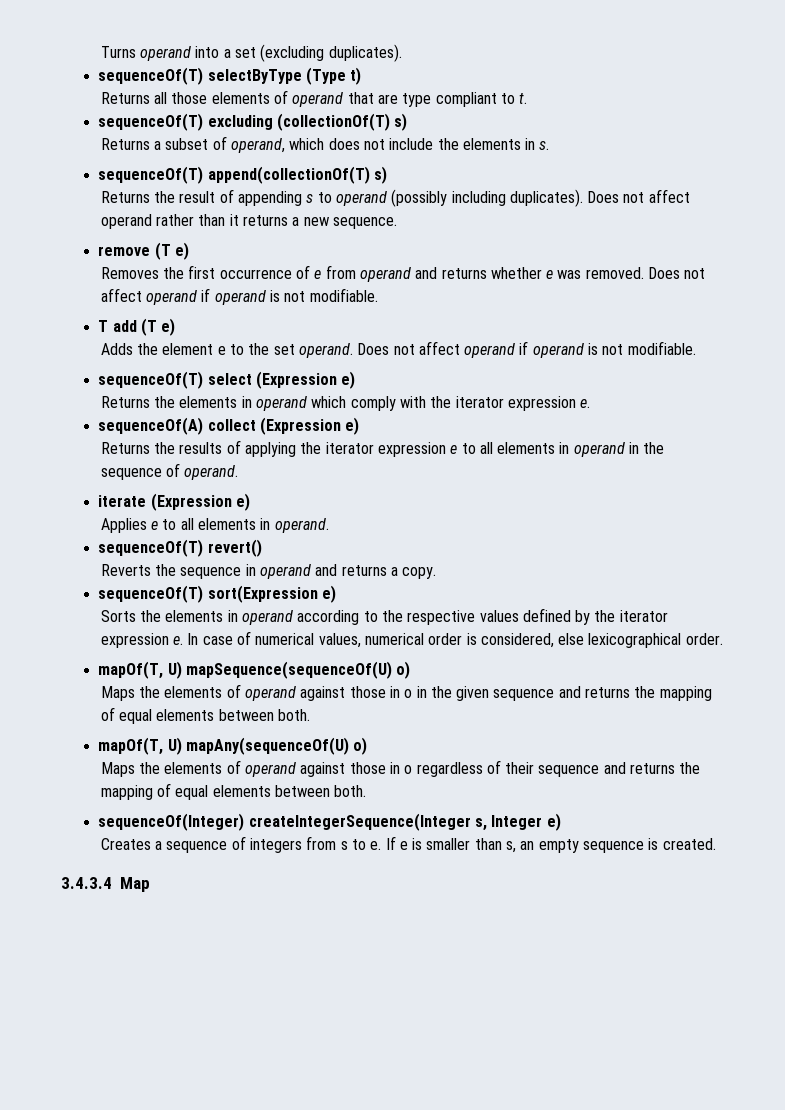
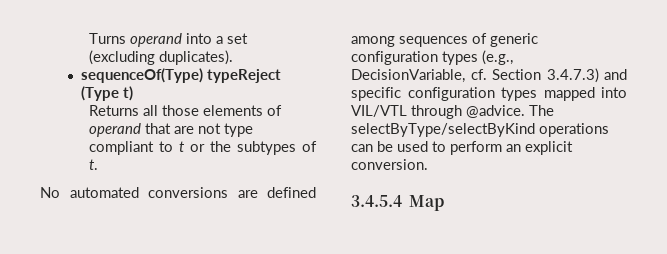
[98,67,302,85] sequenceOf(T) selectByType -> [80,68,281,83] sequenceOf(Type) typeReject
(398, 99) none -> [198,123,222,134] not
[519,93,528,104] [98,113,408,131] [100,136,550,153] [98,166,388,184] [100,189,690,207] [100,214,397,229] [98,242,190,260] [100,265,706,282] [100,288,378,305] [98,318,176,336] [100,341,696,358] [98,371,356,389] [100,396,591,411] [98,417,360,435] [100,440,665,457] [100,463,239,480] [98,493,251,511] [100,518,329,533] [98,539,262,557] [100,564,437,579] [98,585,337,603] [100,608,668,625] [100,631,723,648] [98,661,411,679] [100,684,712,701] [100,707,310,724] [98,737,368,755] [100,760,701,777] [100,783,367,800] [98,813,561,831] [100,836,716,853] [61,877,112,889] t. // sequenceOf(T) excluding (collectionOf(T) s) // Returns a subset of operand, which does not include the elements in s. // sequenceOf(T) append(collectionOf(T) s) // Returns the result of appending s to operand (possibly including duplicates). Does not affect operand rather than it returns a new sequence. // remove (T e) // Removes the first occurrence of e from operand and returns whether e was removed. Does not affect operand if operand is not modifiable. // T add (T e) // Adds the element e to the set operand. Does not affect operand if operand is not modifiable. // sequenceOf(T) select (Expression e) // Returns the elements in operand which comply with the iterator expression e. // sequenceOf(A) collect (Expression e) // Returns the results of applying the iterator expression e to all elements in operand in the sequence of operand. // iterate (Expression e) // Applies e to all elements in operand. // sequenceOf(T) revert() // Reverts the sequence in operand and returns a copy. // sequenceOf(T) sort(Expression e) // Sorts the elements in operand according to the respective values defined by the iterator expression e. In case of numerical values, numerical order is considered, else lexicographical order. // mapOf(T, U) mapSequence(sequenceOf(U) o) // Maps the elements of operand against those in o in the given sequence and returns the mapping of equal elements between both. // mapOf(T, U) mapAny(sequenceOf(U) o) // Maps the elements of operand against those in o regardless of their sequence and returns the mapping of equal elements between both. // sequenceOf(Integer) createIntegerSequence(Integer s, Integer e) // Creates a sequence of integers from s to e. If e is smaller than s, an empty sequence is created. // 3.4.3.4 -> [179,141,317,155] [89,159,99,170] [40,187,316,198] [351,33,538,47] [351,50,513,65] [351,68,627,83] [351,87,627,101] [351,105,554,119] [351,123,609,137] [351,141,573,155] [351,159,428,170] [351,195,402,207] t or the subtypes of t. // No automated conversions are defined among sequences of generic configuration types (e.g., DecisionVariable, cf. Section 3.4.7.3) and specific configuration types mapped into VIL/VTL through @advice. The selectByType/selectByKind operations can be used to perform an explicit conversion. // 3.4.5.4

